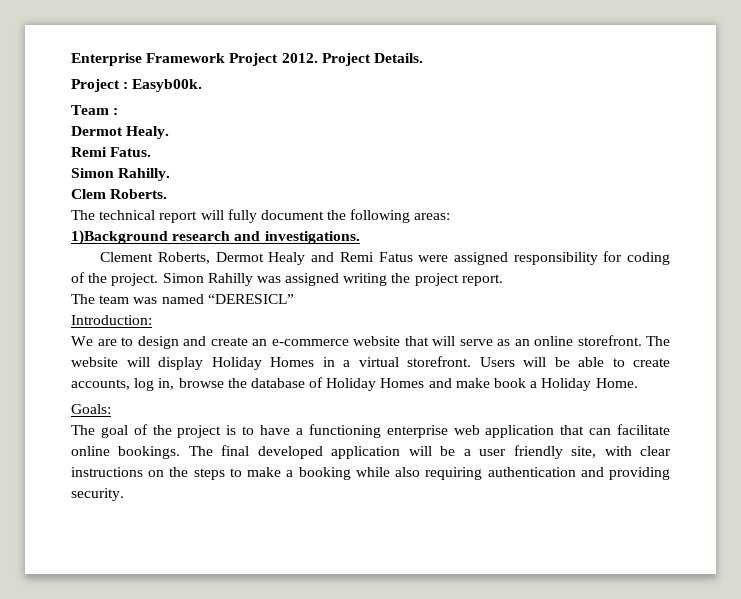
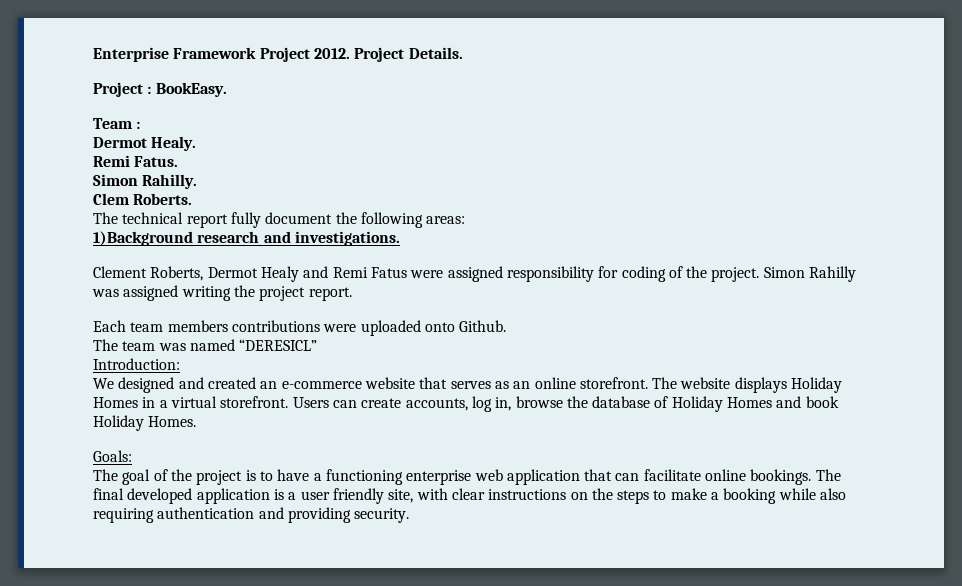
[132,79,203,92] Easyb00k. -> [155,82,227,97] BookEasy.
[200,210,224,220] will -> (228, 221) none
(503, 280) none -> [93,320,507,336] // Each team members contributions were uploaded onto Github.
[97,336,248,349] are to design and create -> [118,377,256,393] designed and created
[432,336,493,346] will serve -> [450,381,491,389] serves
[126,357,203,370] will display -> [734,377,787,393] displays
[523,357,625,367] will be able to -> [332,400,357,408] can
[455,378,638,391] make book a Holiday Home. -> [805,396,839,408] [93,415,197,431] book Holiday Homes.
[408,446,456,456] will be -> [273,489,284,500] is

